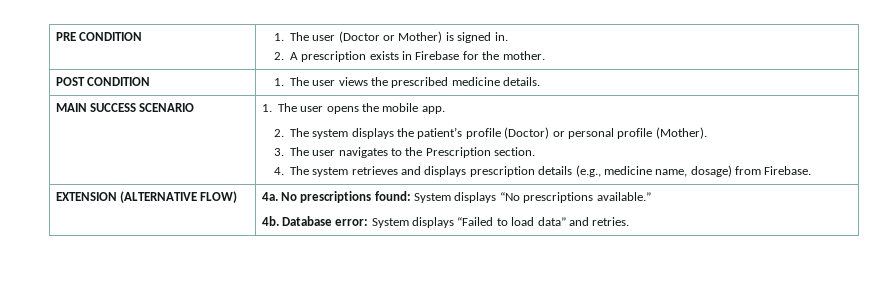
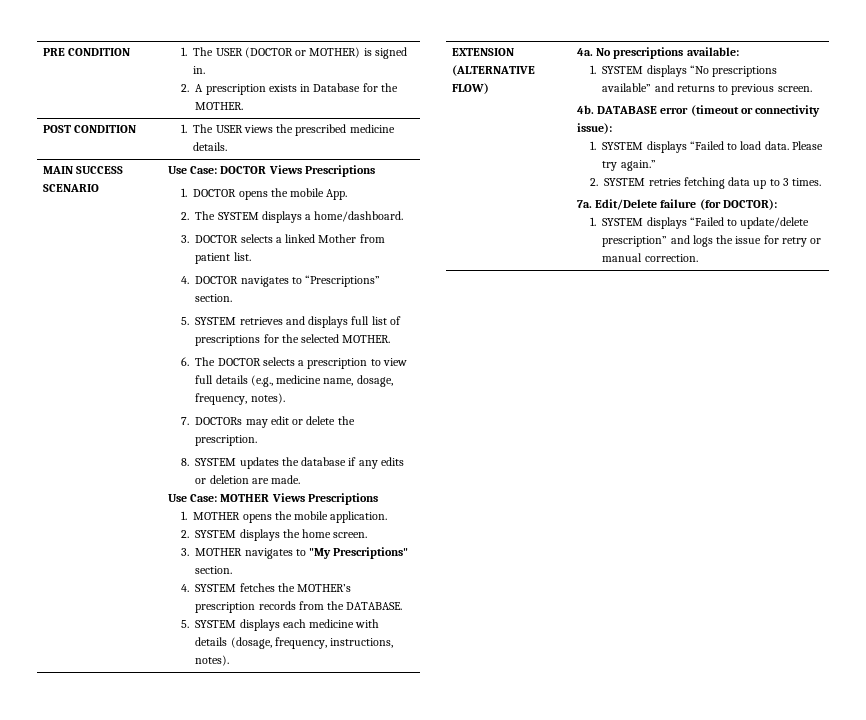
[312,31,443,43] user (Doctor or Mother) -> [215,47,361,58] USER (DOCTOR or MOTHER)
[415,51,545,60] Firebase for the mother. -> [313,83,398,92] [195,102,244,110] Database for the MOTHER.
[312,80,336,86] user -> [215,125,243,133] USER
[261,103,445,114] 1. The user opens the mobile app. -> [167,165,375,177] [181,188,348,200] Use Case: DOCTOR Views Prescriptions // 1. DOCTOR opens the mobile App.
[312,127,707,139] [273,147,536,158] [273,165,812,177] system displays the patient’s profile (Doctor) or personal profile (Mother). // 3. The user navigates to the Prescription section. // 4. The system retrieves and displays prescription details (e.g., medicine name, dosage) from Firebase. -> [217,211,404,223] [181,234,385,243] [195,252,251,264] [181,275,381,287] [195,294,233,302] [181,316,401,328] [195,334,391,346] [181,357,407,369] [195,375,393,387] [195,393,285,405] [181,416,355,428] [195,435,258,446] [181,457,404,469] [195,475,301,484] [167,493,378,505] [181,511,388,523] [181,529,368,541] [181,547,409,559] [195,566,233,574] [181,583,352,592] [195,601,403,613] [181,619,380,631] [195,637,394,649] [195,655,230,666] SYSTEM displays a home/dashboard. // 3. DOCTOR selects a linked Mother from patient list. // 4. DOCTOR navigates to “Prescriptions” section. // 5. SYSTEM retrieves and displays full list of prescriptions for the selected MOTHER. // 6. The DOCTOR selects a prescription to view full details (e.g., medicine name, dosage, frequency, notes). // 7. DOCTORs may edit or delete the prescription. // 8. SYSTEM updates the database if any edits or deletion are made. // Use Case: MOTHER Views Prescriptions // 1. MOTHER opens the mobile application. // 2. SYSTEM displays the home screen. // 3. MOTHER navigates to "My Prescriptions" section. // 4. SYSTEM fetches the MOTHER’s prescription records from the DATABASE. // 5. SYSTEM displays each medicine with details (dosage, frequency, instructions, notes).
[374,191,651,203] [261,216,630,228] found: System displays “No prescriptions available.” // 4b. Database error: System displays “Failed to load data” and retries. -> [686,47,739,56] [590,65,778,77] [602,83,812,95] [576,105,821,117] [576,123,612,134] [590,141,823,153] [602,160,656,171] [590,177,822,189] [576,199,777,210] [590,217,810,229] [602,235,822,247] [602,253,698,262] available: // 1. SYSTEM displays “No prescriptions available” and returns to previous screen. // 4b. DATABASE error (timeout or connectivity issue): // 1. SYSTEM displays “Failed to load data. Please try again.” // 2. SYSTEM retries fetching data up to 3 times. // 7a. Edit/Delete failure (for DOCTOR): // 1. SYSTEM displays “Failed to update/delete prescription” and logs the issue for retry or manual correction.

